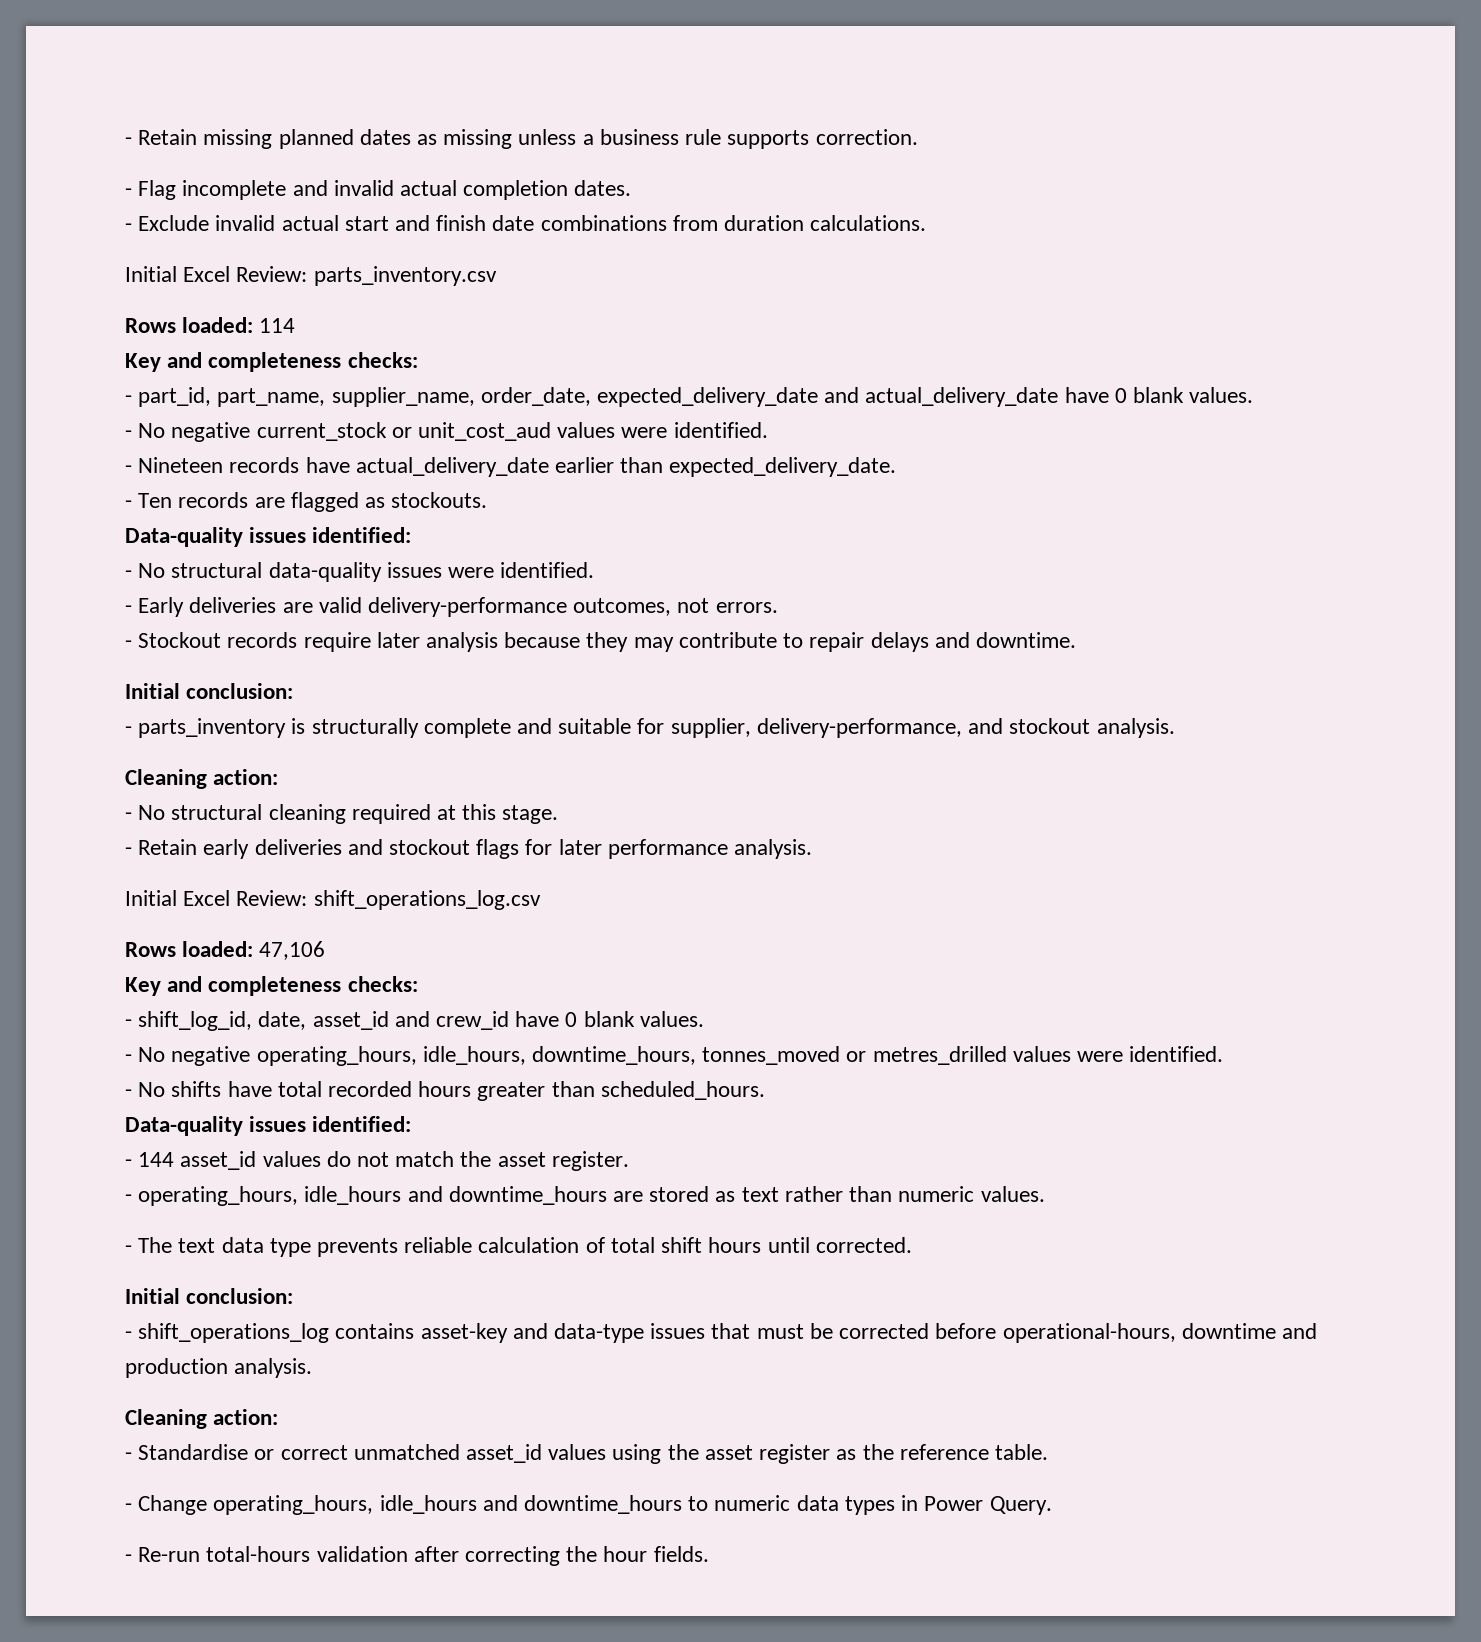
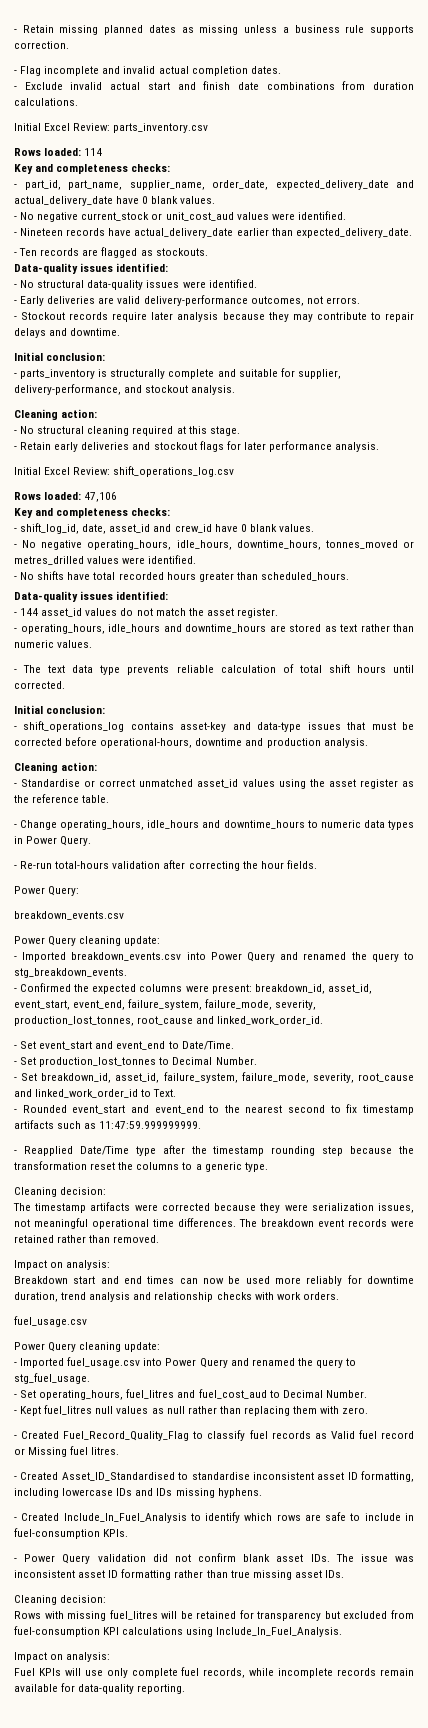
(709, 1554) none -> [14,886,80,896] [14,911,124,920] [14,936,161,946] [14,952,414,962] [14,968,127,978] [14,983,372,994] [14,999,317,1010] [14,1016,324,1026] [14,1041,234,1050] [14,1057,257,1067] [14,1072,414,1083] [14,1089,177,1098] [14,1104,414,1115] [14,1120,202,1129] [14,1145,414,1156] [14,1161,268,1172] [14,1187,107,1197] [13,1202,414,1213] [14,1218,414,1229] [14,1235,160,1243] [14,1260,111,1270] [14,1275,414,1286] [14,1292,339,1302] [14,1316,87,1327] [14,1342,161,1352] [14,1357,357,1368] [14,1373,90,1384] [14,1389,367,1400] [14,1405,369,1416] [14,1430,415,1441] [14,1446,120,1457] [14,1471,414,1482] [14,1488,262,1498] [14,1512,414,1523] [14,1528,129,1539] [14,1553,415,1564] [14,1569,344,1580] [14,1595,107,1605] [14,1610,414,1621] [14,1626,343,1637] [14,1652,111,1662] [14,1667,415,1678] [14,1683,186,1694] // Power Query: // breakdown_events.csv // Power Query cleaning update: // - Imported breakdown_events.csv into Power Query and renamed the query to stg_breakdown_events. // - Confirmed the expected columns were present: breakdown_id, asset_id, event_start, event_end, failure_system, failure_mode, severity, production_lost_tonnes, root_cause and linked_work_order_id. // - Set event_start and event_end to Date/Time. // - Set production_lost_tonnes to Decimal Number. // - Set breakdown_id, asset_id, failure_system, failure_mode, severity, root_cause and linked_work_order_id to Text. // - Rounded event_start and event_end to the nearest second to fix timestamp artifacts such as 11:47:59.999999999. // - Reapplied Date/Time type after the timestamp rounding step because the transformation reset the columns to a generic type. // Cleaning decision: // The timestamp artifacts were corrected because they were serialization issues, not meaningful operational time differences. The breakdown event records were retained rather than removed. // Impact on analysis: // Breakdown start and end times can now be used more reliably for downtime duration, trend analysis and relationship checks with work orders. // fuel_usage.csv // Power Query cleaning update: // - Imported fuel_usage.csv into Power Query and renamed the query to stg_fuel_usage. // - Set operating_hours, fuel_litres and fuel_cost_aud to Decimal Number. // - Kept fuel_litres null values as null rather than replacing them with zero. // - Created Fuel_Record_Quality_Flag to classify fuel records as Valid fuel record or Missing fuel litres. // - Created Asset_ID_Standardised to standardise inconsistent asset ID formatting, including lowercase IDs and IDs missing hyphens. // - Created Include_In_Fuel_Analysis to identify which rows are safe to include in fuel-consumption KPIs. // - Power Query validation did not confirm blank asset IDs. The issue was inconsistent asset ID formatting rather than true missing asset IDs. // Cleaning decision: // Rows with missing fuel_litres will be retained for transparency but excluded from fuel-consumption KPI calculations using Include_In_Fuel_Analysis. // Impact on analysis: // Fuel KPIs will use only complete fuel records, while incomplete records remain available for data-quality reporting.

